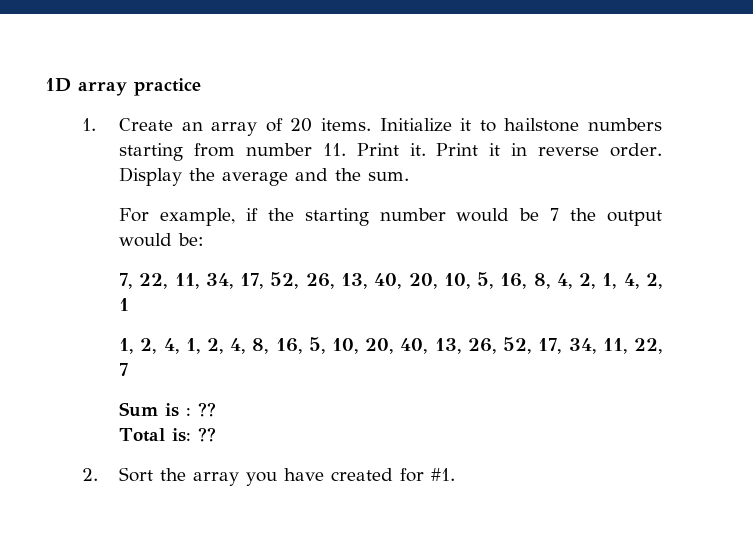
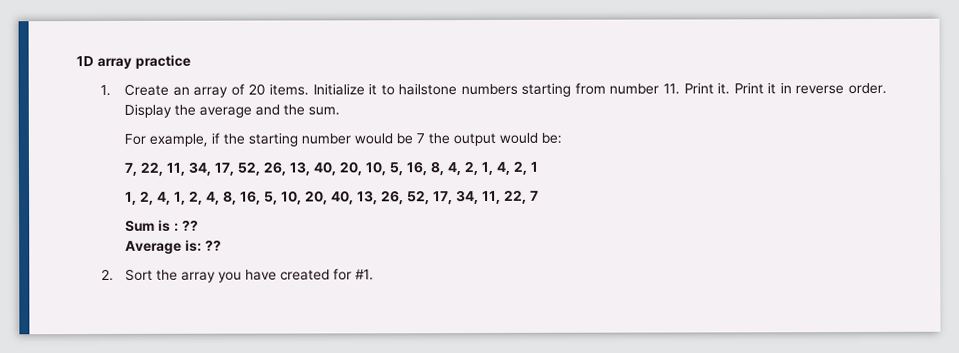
[119,428,166,442] Total -> [125,240,183,254] Average

